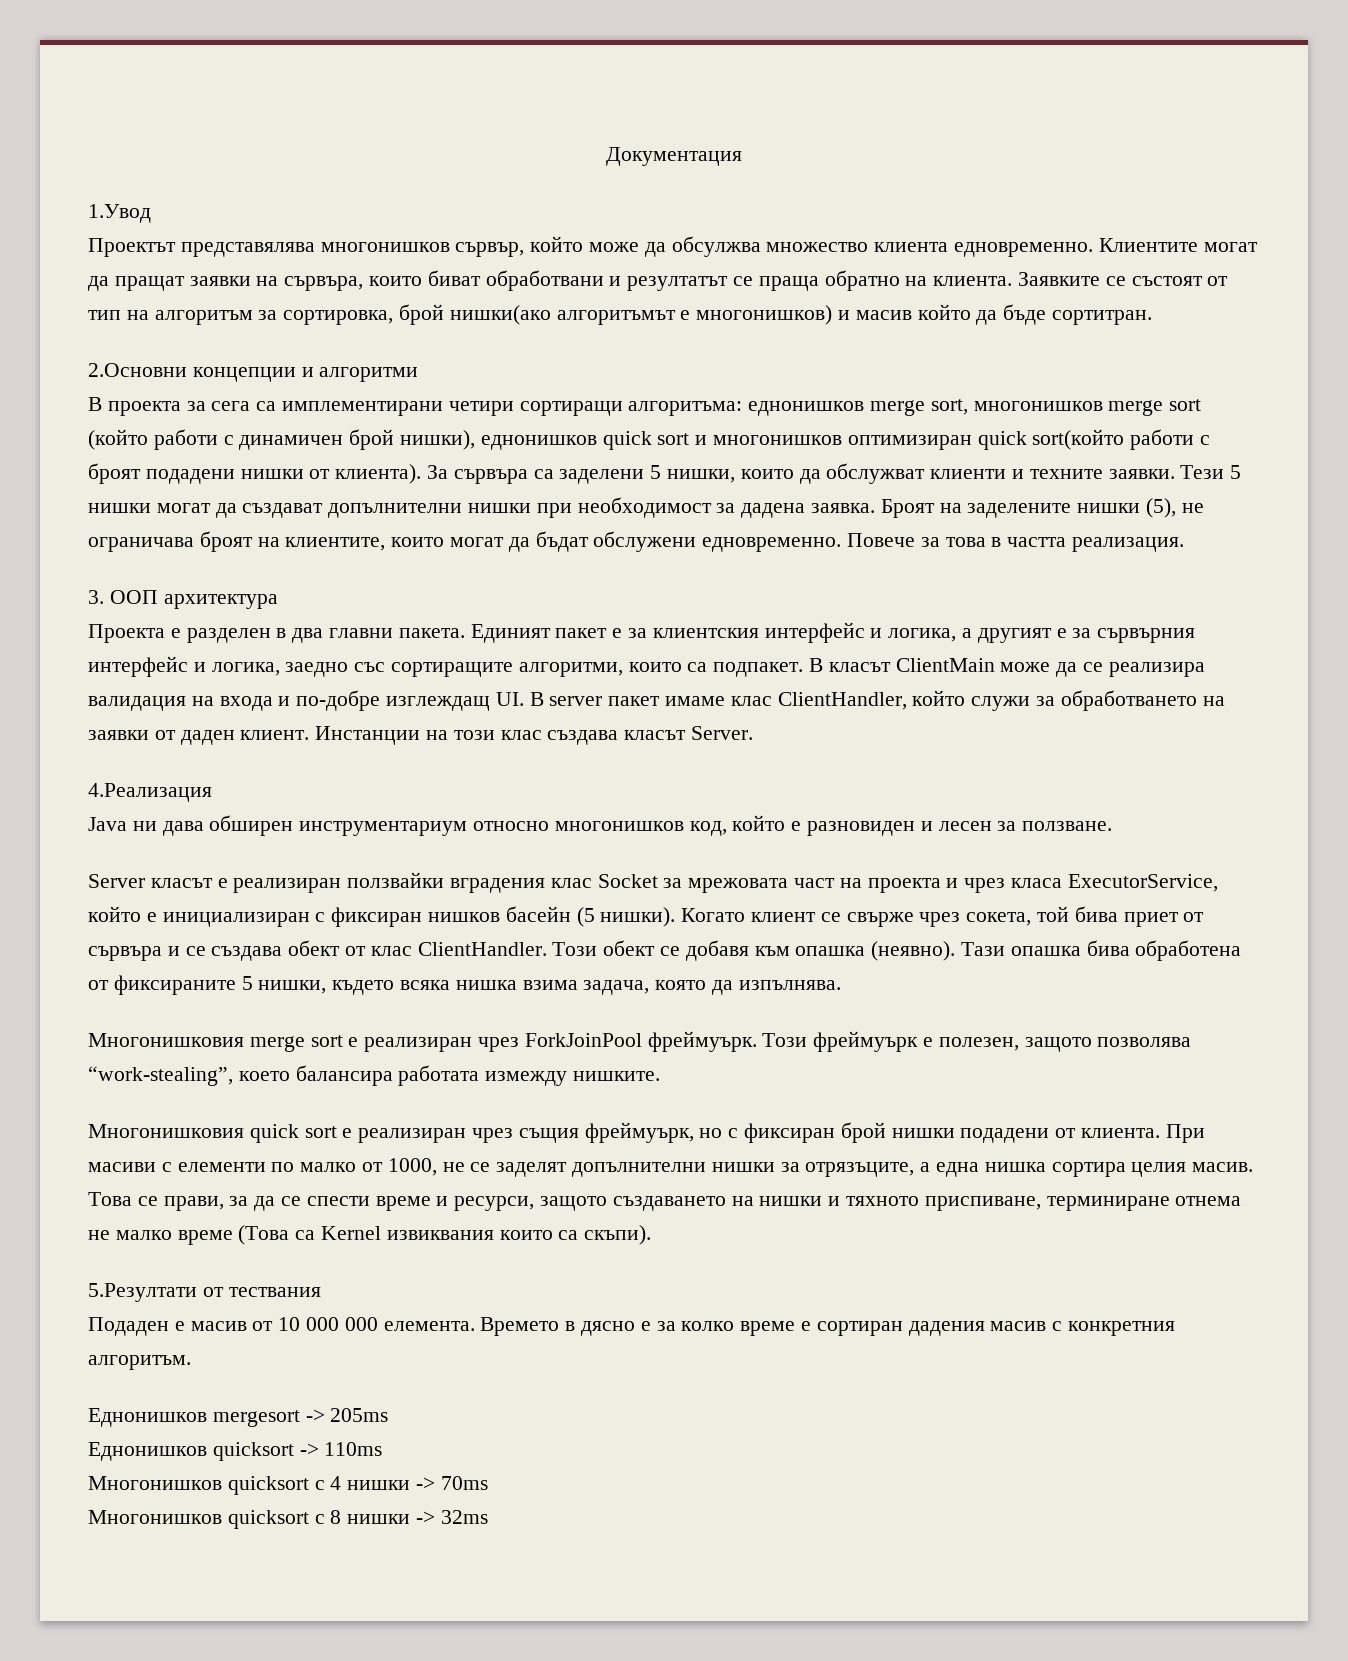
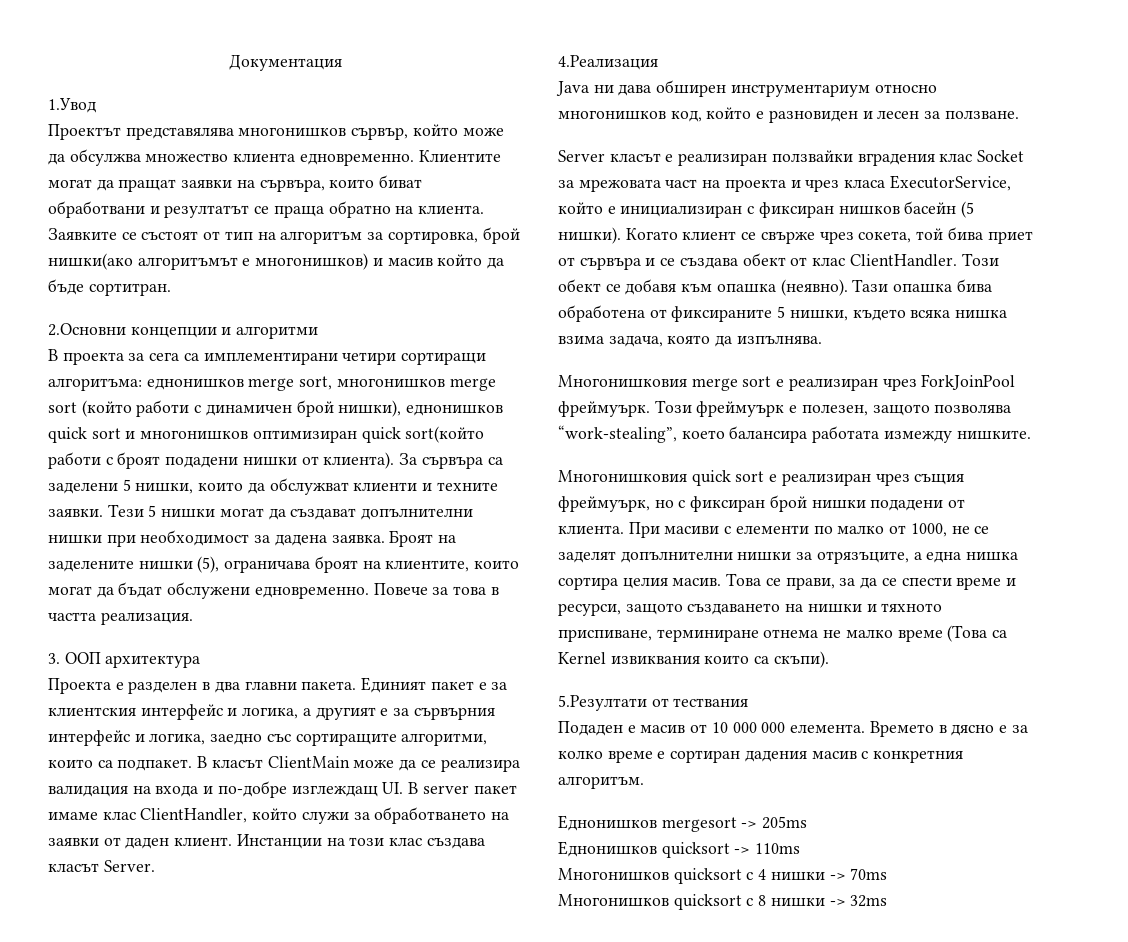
[1181,503,1204,513] не -> (220, 564) none

